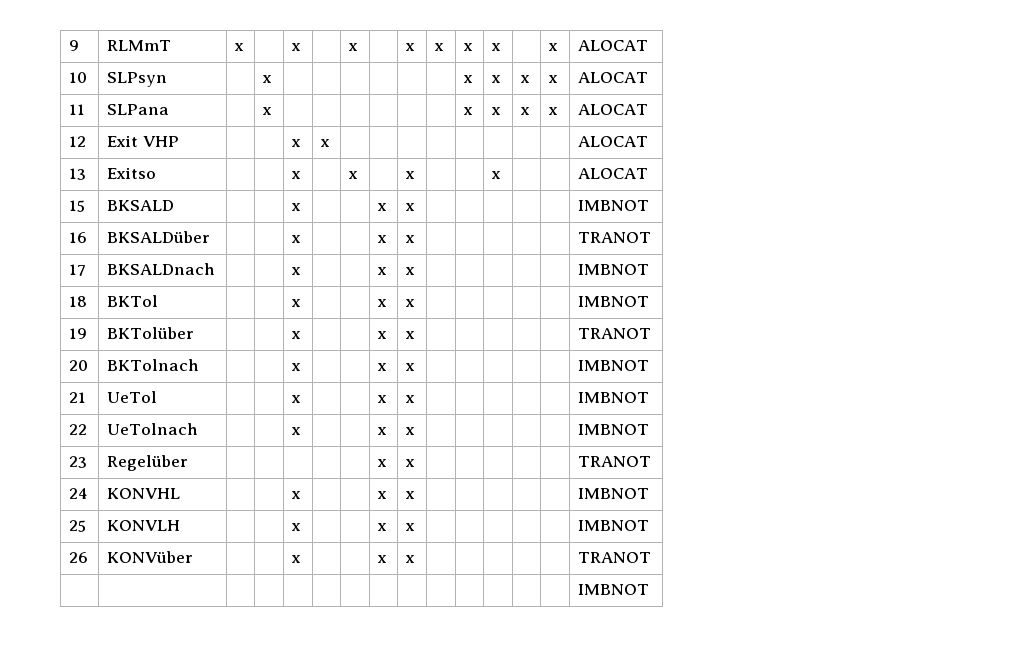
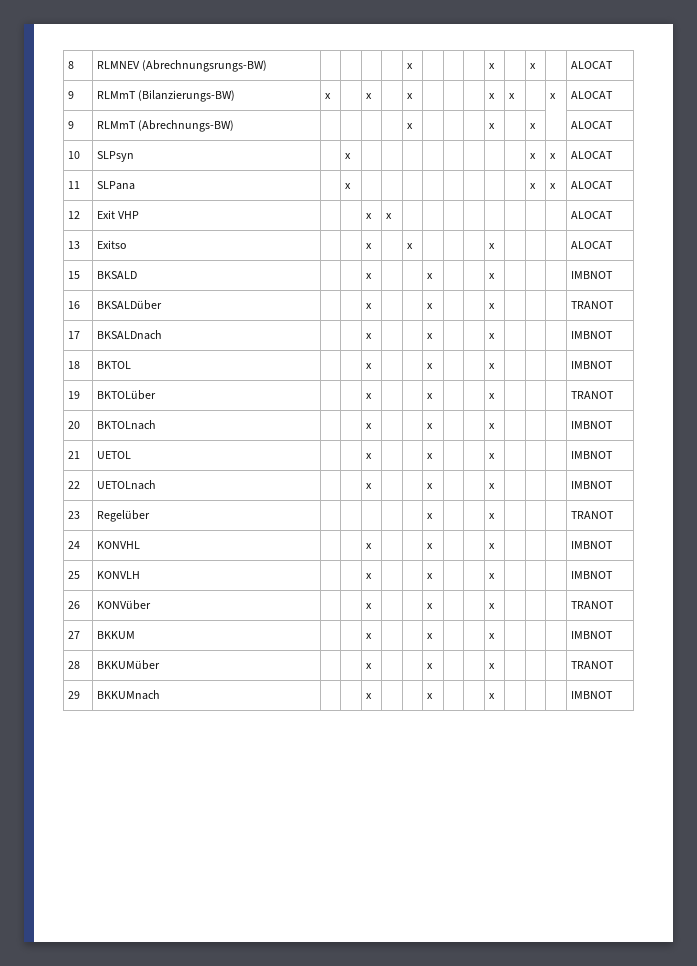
[69,40,80,51] [107,40,172,51] [234,43,245,51] [291,43,302,51] [348,43,359,51] [405,43,416,51] [434,43,445,51] 9 | RLMmT | x | | x | | x | | x | x -> [68,61,75,69] [97,60,268,72] [407,63,414,69] [489,63,496,69] [530,63,537,69] [571,61,614,69] [68,91,75,99] [97,90,236,102] [325,93,332,99] [366,93,373,99] [407,93,414,99] 8 | RLMNEV (Abrechnungsrungs-BW) | | | | | x | | | | x | | x | | ALOCAT // 9 | RLMmT (Bilanzierungs-BW) | x | | x | | x | | |
(649, 45) none -> [68,121,75,129] [97,120,235,132] [407,123,414,129] [489,123,496,129] [530,123,537,129] [571,121,614,129] // 9 | RLMmT (Abrechnungs-BW) | | | | | x | | | | x | | x | | ALOCAT
[463,75,474,83] [491,75,502,83] x | x -> (352, 156) |
[463,107,474,115] [491,107,502,115] x | x -> (352, 186) |
[405,171,416,179] [491,171,502,179] | x | | | x | | | -> [489,243,496,249] | | | x | | | |
[405,203,416,211] x | | -> [489,273,496,279] | | x
[405,235,416,243] x | | -> [489,303,496,309] | | x
[405,267,416,275] x | | -> [489,333,496,339] | | x
[107,295,159,307] [291,299,302,307] [377,299,388,307] [405,299,416,307] BKTol | | | x | | | x | x | | -> [97,361,132,369] [366,363,373,369] [427,363,434,369] [489,363,496,369] BKTOL | | | x | | | x | | | x
[107,327,195,339] [291,331,302,339] [377,331,388,339] [405,331,416,339] BKTolüber | | | x | | | x | x | | -> [97,390,157,400] [366,393,373,399] [427,393,434,399] [489,393,496,399] BKTOLüber | | | x | | | x | | | x
[107,359,200,371] [291,363,302,371] [377,363,388,371] [405,363,416,371] BKTolnach | | | x | | | x | x | | -> [97,420,157,430] [366,423,373,429] [427,423,434,429] [489,423,496,429] BKTOLnach | | | x | | | x | | | x
[107,391,158,403] [291,395,302,403] [377,395,388,403] [405,395,416,403] UeTol | | | x | | | x | x | | -> [97,451,132,459] [366,453,373,459] [427,453,434,459] [489,453,496,459] UETOL | | | x | | | x | | | x
[107,423,199,435] [291,427,302,435] [377,427,388,435] [405,427,416,435] UeTolnach | | | x | | | x | x | | -> [97,480,157,490] [366,483,373,489] [427,483,434,489] [489,483,496,489] UETOLnach | | | x | | | x | | | x
[405,459,416,467] x | | -> [489,513,496,519] | | x
[405,491,416,499] x | | -> [489,543,496,549] | | x
[405,523,416,531] x | | -> [489,573,496,579] | | x
[405,555,416,563] [578,552,652,563] x | | | | | | TRANOT // | | | | | | | | | | -> [489,603,496,609] [571,601,615,609] [68,631,81,639] [97,631,136,639] [366,633,373,639] [427,633,434,639] [489,633,496,639] [571,631,614,639] [68,661,81,669] [97,660,161,670] [366,663,373,669] [427,663,434,669] [489,663,496,669] [571,661,615,669] [68,691,81,699] [97,690,161,700] [366,693,373,699] [427,693,434,699] [489,693,496,699] | | x | | | | TRANOT // 27 | BKKUM | | | x | | | x | | | x | | | | IMBNOT // 28 | BKKUMüber | | | x | | | x | | | x | | | | TRANOT // 29 | BKKUMnach | | | x | | | x | | | x

